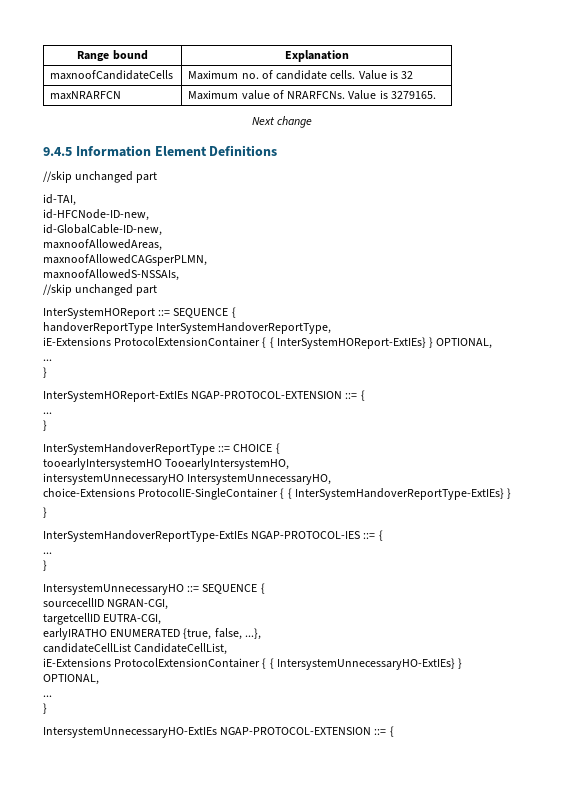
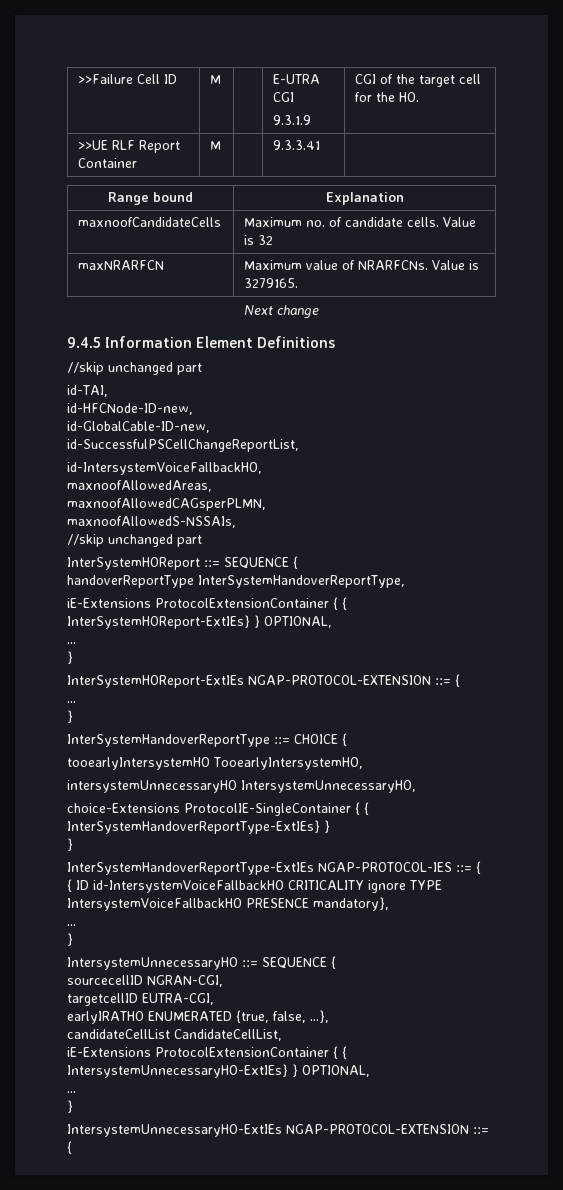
(77, 56) none -> [78,74,178,84] [210,75,222,84] [273,74,321,84] [273,92,295,102] [273,115,312,125] [355,74,482,87] [355,92,420,102] [78,140,181,153] [78,158,138,168] [210,141,222,150] [273,140,321,150] >>Failure Cell ID | M | | E-UTRA CGI // 9.3.1.9 | CGI of the target cell for the HO. // >>UE RLF Report Container | M | | 9.3.3.41 | //
(162, 230) none -> [67,439,299,452] [67,462,262,475] // id-SuccessfulPSCellChangeReportList, // id-IntersystemVoiceFallbackHO,
(383, 535) none -> [67,879,442,893] [67,897,389,911] // { ID id-IntersystemVoiceFallbackHO CRITICALITY ignore TYPE IntersystemVoiceFallbackHO PRESENCE mandatory},

